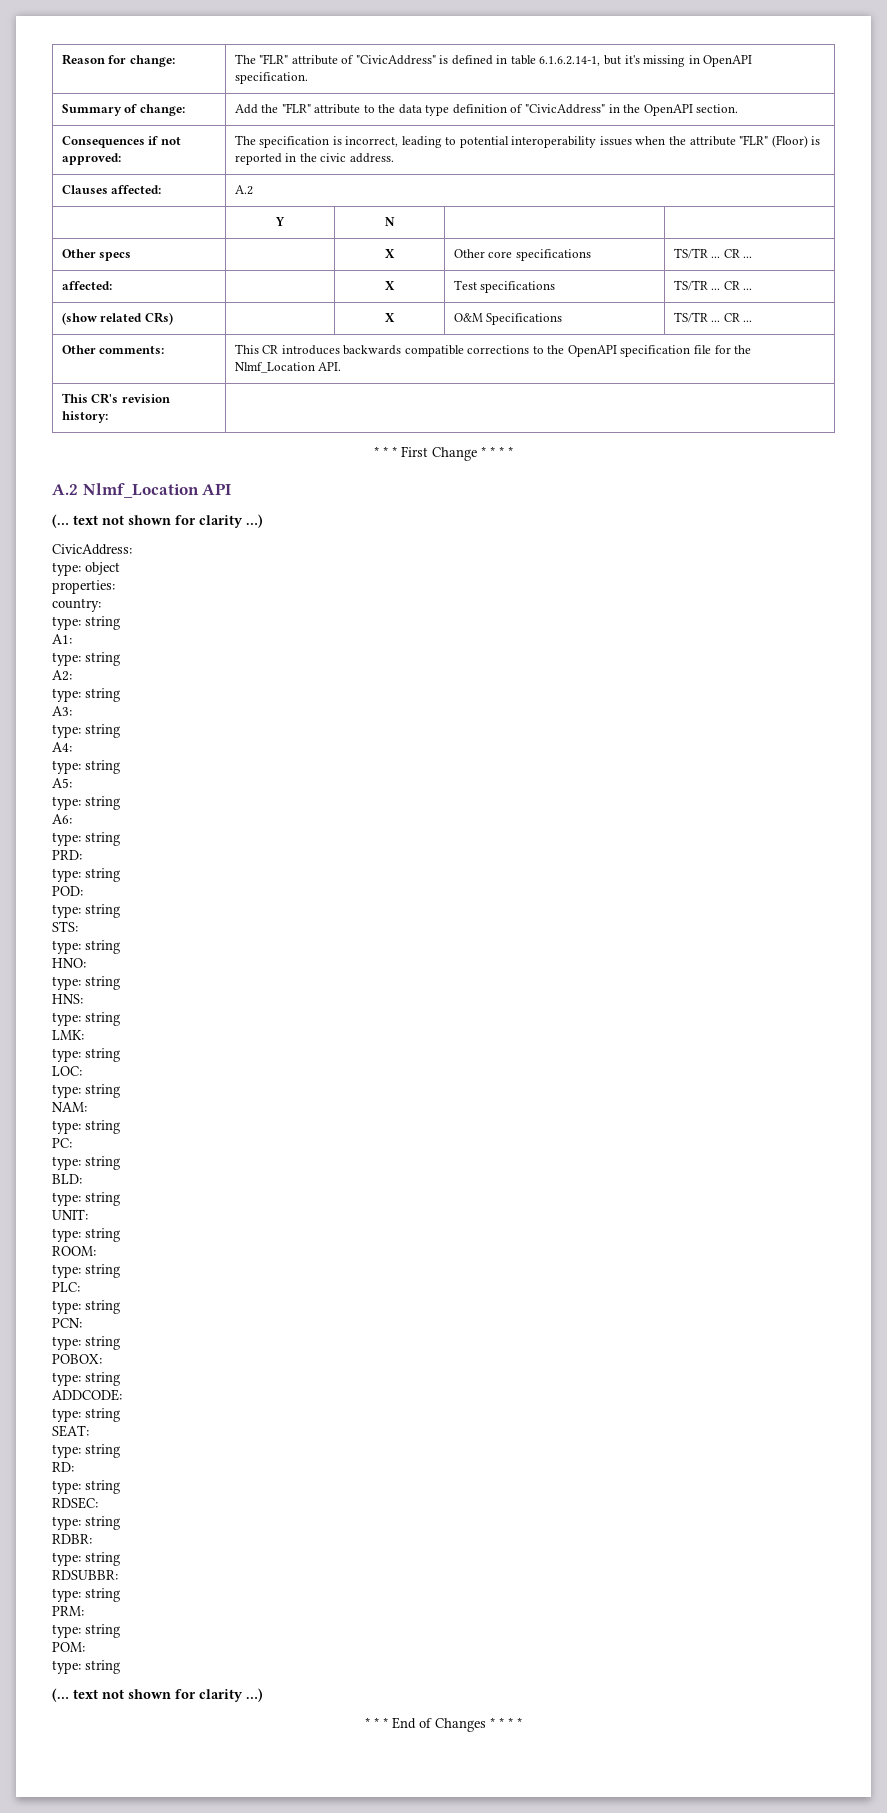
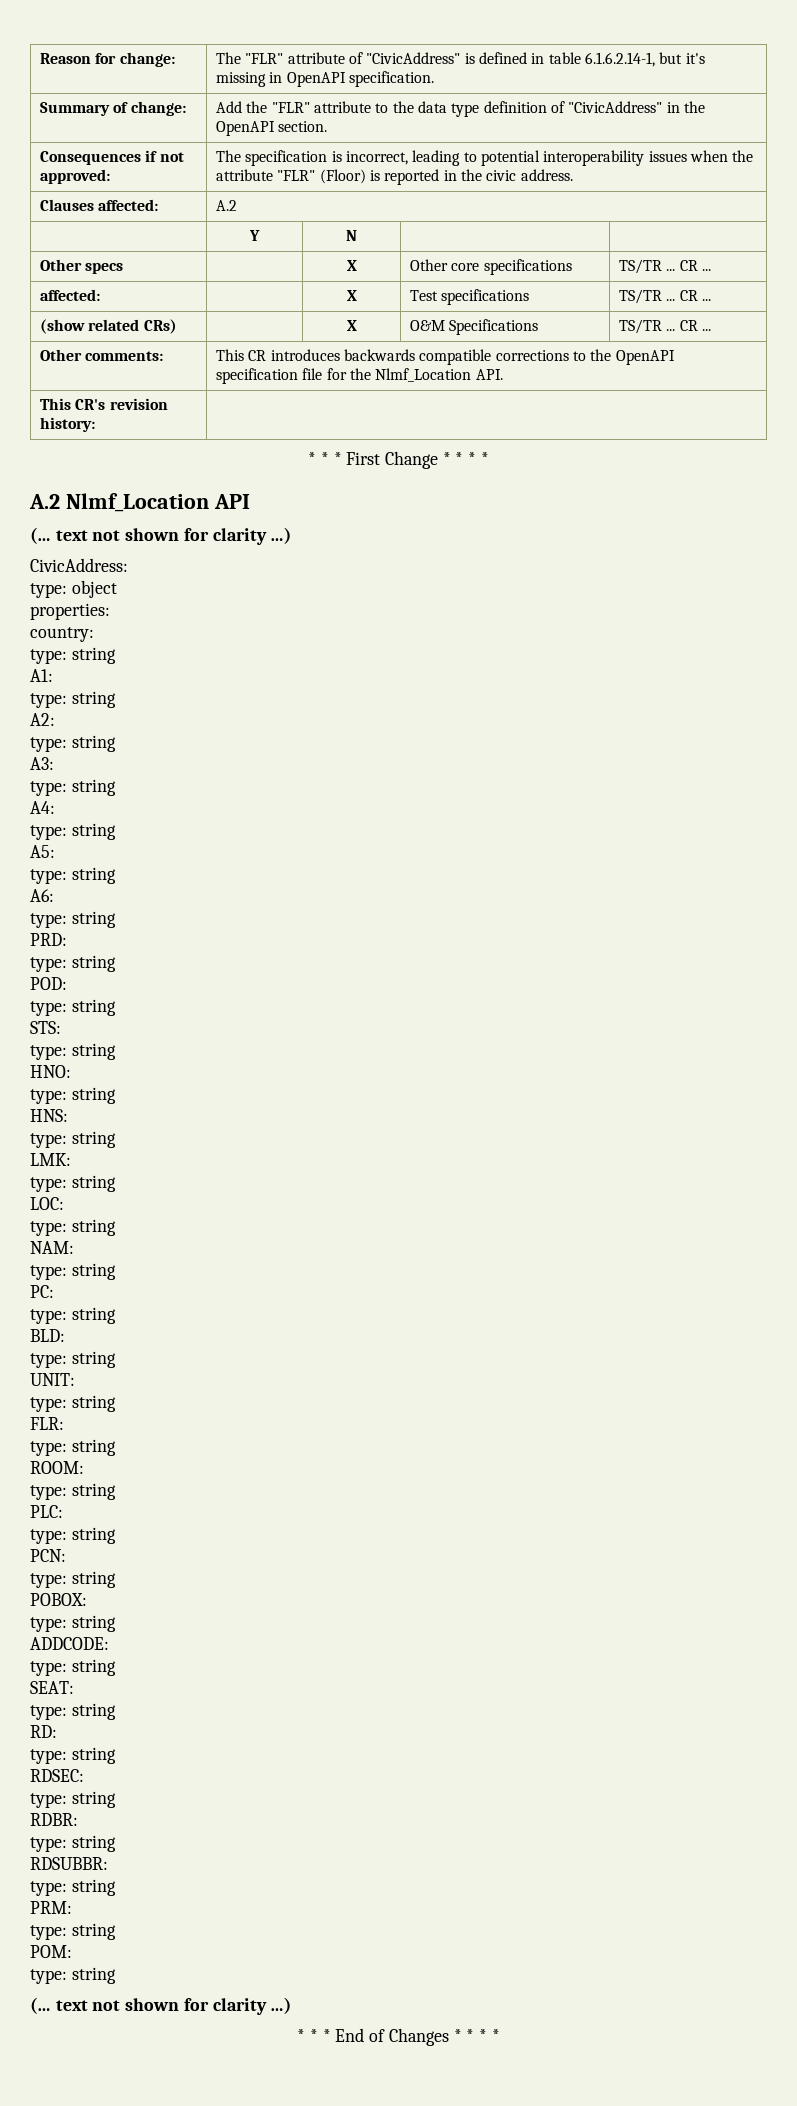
(120, 1235) none -> [30,1417,64,1430] [30,1439,116,1456] // FLR: // type: string

